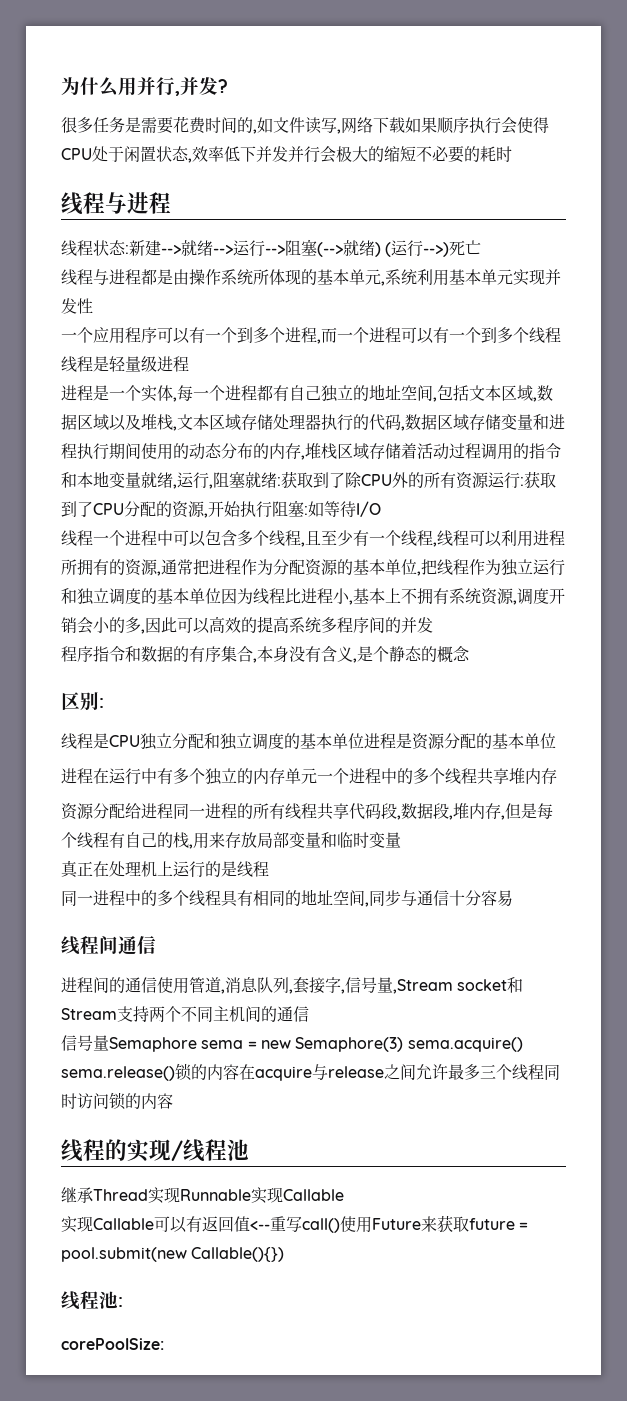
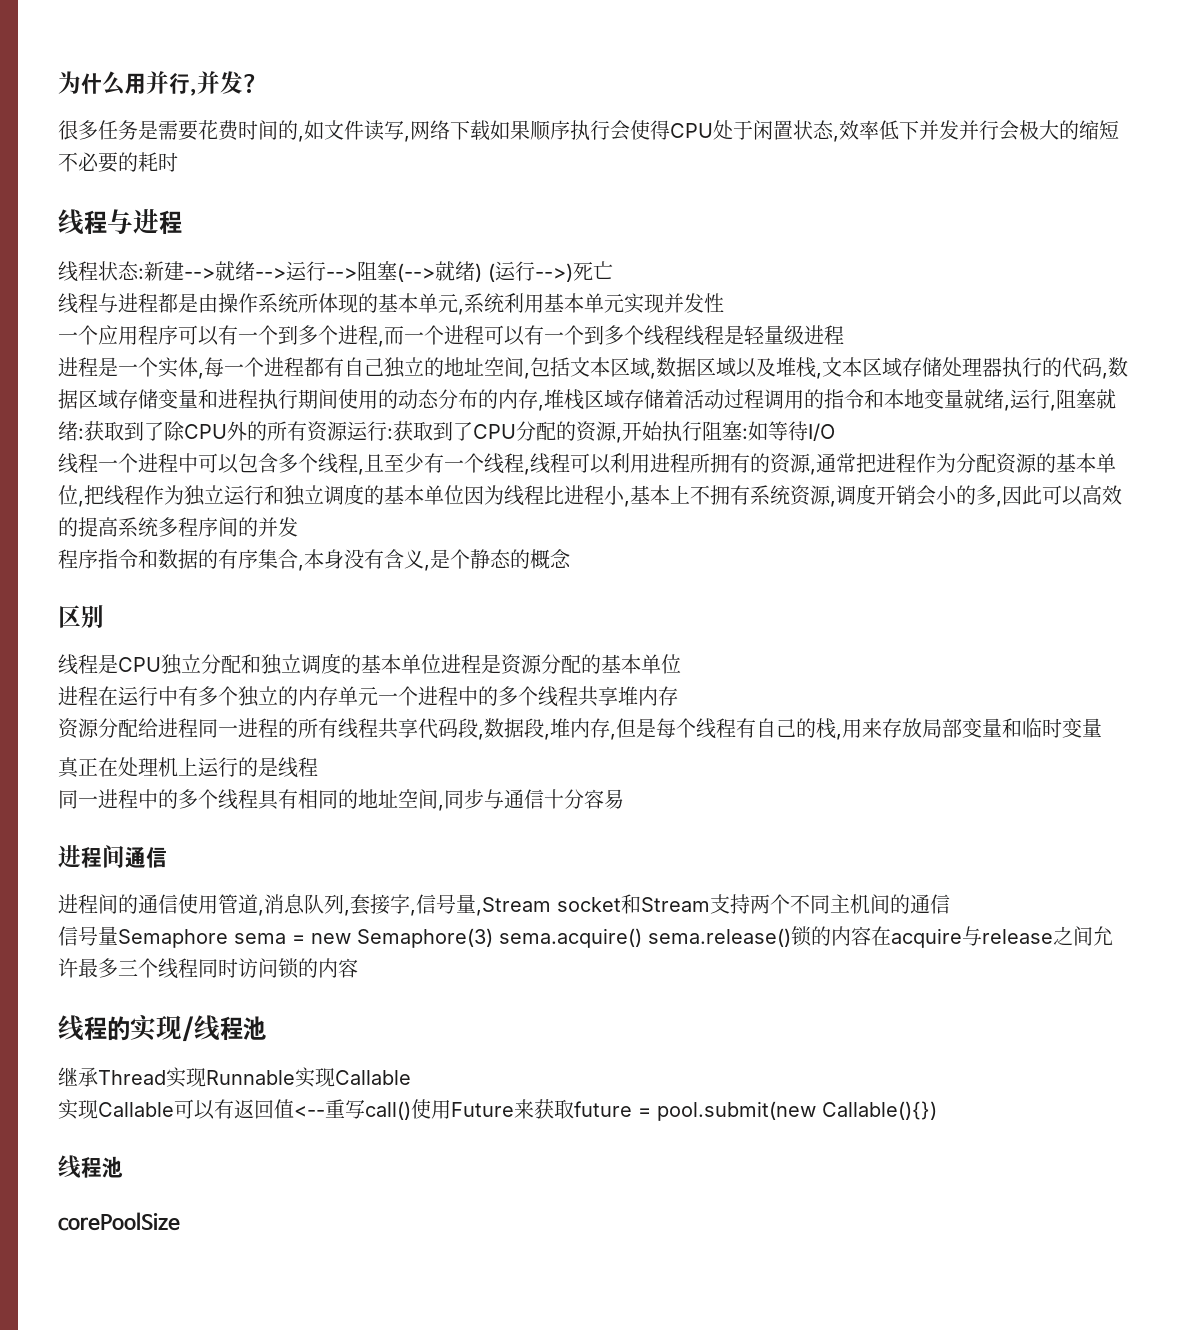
[99,698,104,708] : -> (104, 616) none
[61,936,80,955] 线 -> [58,845,81,868] 进
[118,1297,123,1307] [61,1338,164,1350] : // corePoolSize: -> [58,1212,180,1231] // corePoolSize

